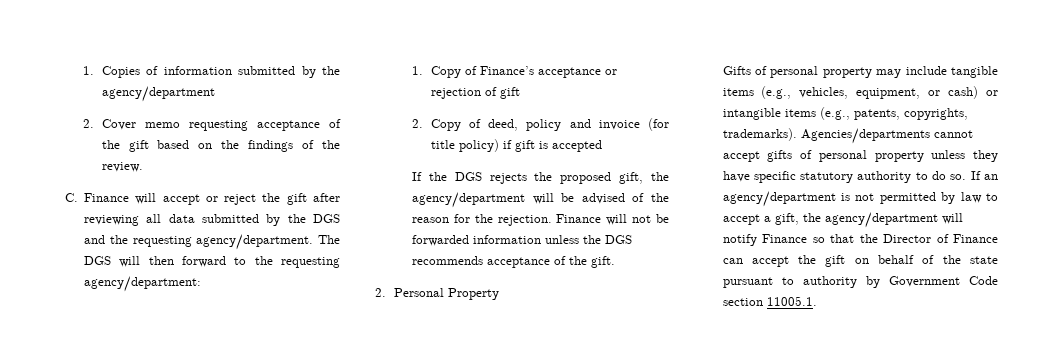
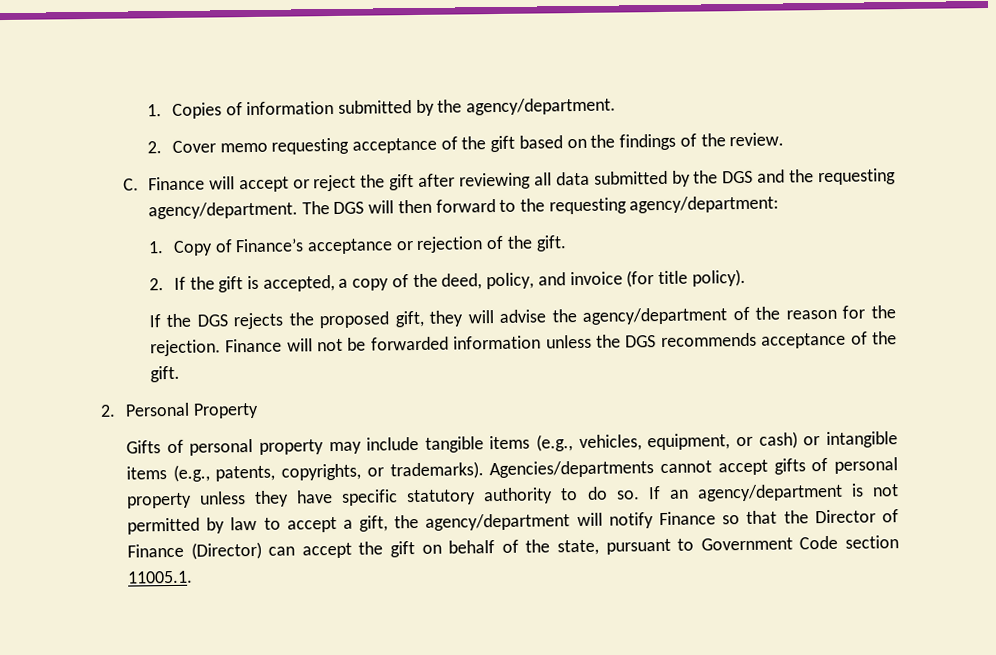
[101,86,215,102] agency/department -> [466,97,617,116] agency/department.
[499,87,520,99] [412,118,669,131] [430,139,602,152] gift // 2. Copy of deed, policy and invoice (for title policy) if gift is accepted -> [506,235,567,252] [148,268,746,293] the gift. // 2. If the gift is accepted, a copy of the deed, policy, and invoice (for title policy).
[651,172,669,181] [412,192,625,208] the agency/department will be advised -> [429,307,728,327] they will advise the agency/department
(968, 114) none -> [366,467,384,477] or
(998, 238) none -> [190,541,262,560] (Director)
[970,256,998,264] state -> [556,539,599,556] state,
[802,276,880,288] authority by -> (695, 544) none

